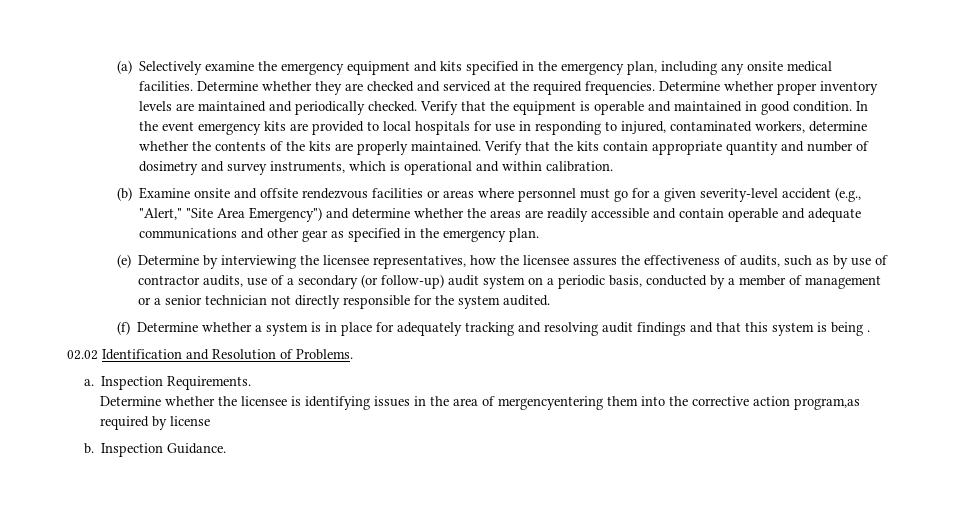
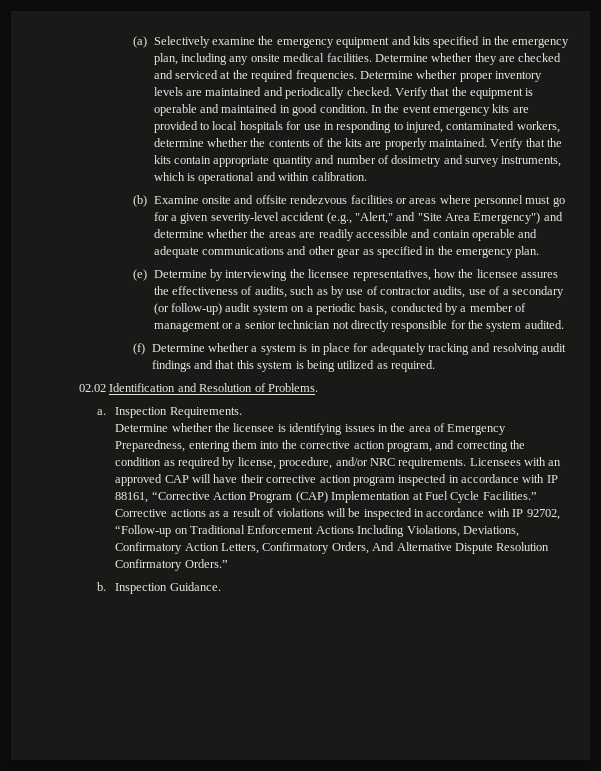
(182, 214) none -> [396,212,416,221] and
[866,330,870,332] . -> [337,360,436,372] utilized as required.
[498,396,604,410] mergencyentering -> [447,424,507,435] [115,440,230,452] Emergency Preparedness, entering
[794,398,861,410] [100,416,211,430] program,as required by license -> [386,440,526,452] [115,457,562,469] [115,474,558,486] [115,491,537,503] [115,508,560,520] [115,525,519,537] [115,542,550,554] [115,559,228,571] program, and correcting the condition as required by license, procedure, and/or NRC requirements. Licensees with an approved CAP will have their corrective action program inspected in accordance with IP 88161, “Corrective Action Program (CAP) Implementation at Fuel Cycle Facilities.” Corrective actions as a result of violations will be inspected in accordance with IP 92702, “Follow-up on Traditional Enforcement Actions Including Violations, Deviations, Confirmatory Action Letters, Confirmatory Orders, And Alternative Dispute Resolution Confirmatory Orders.”

